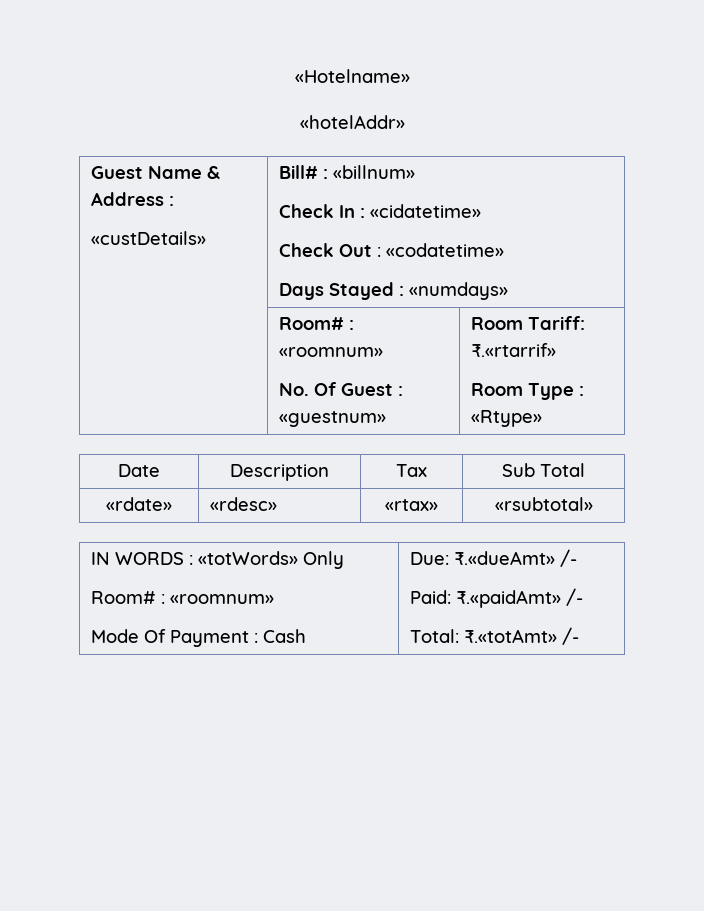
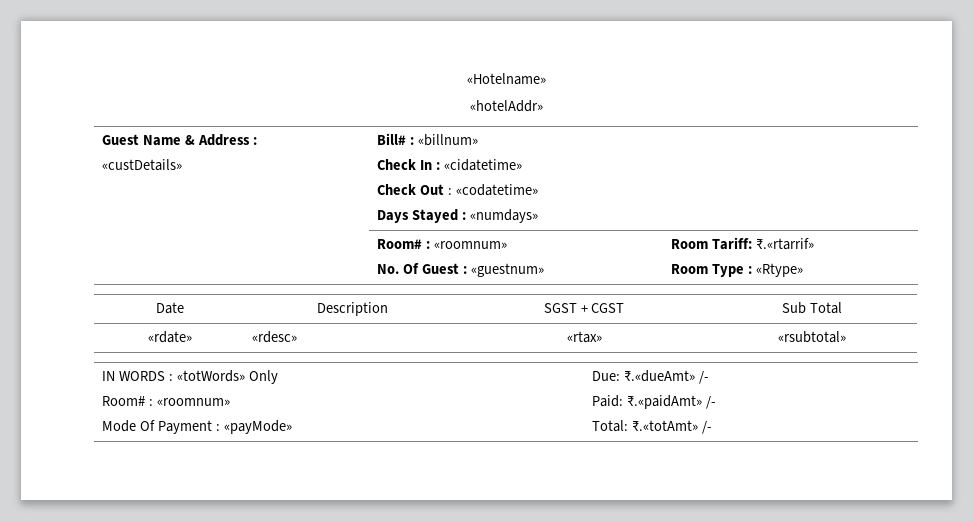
[396,464,427,477] Tax -> [543,303,625,313] SGST + CGST
[263,629,307,643] Cash -> [223,420,292,434] «payMode»

